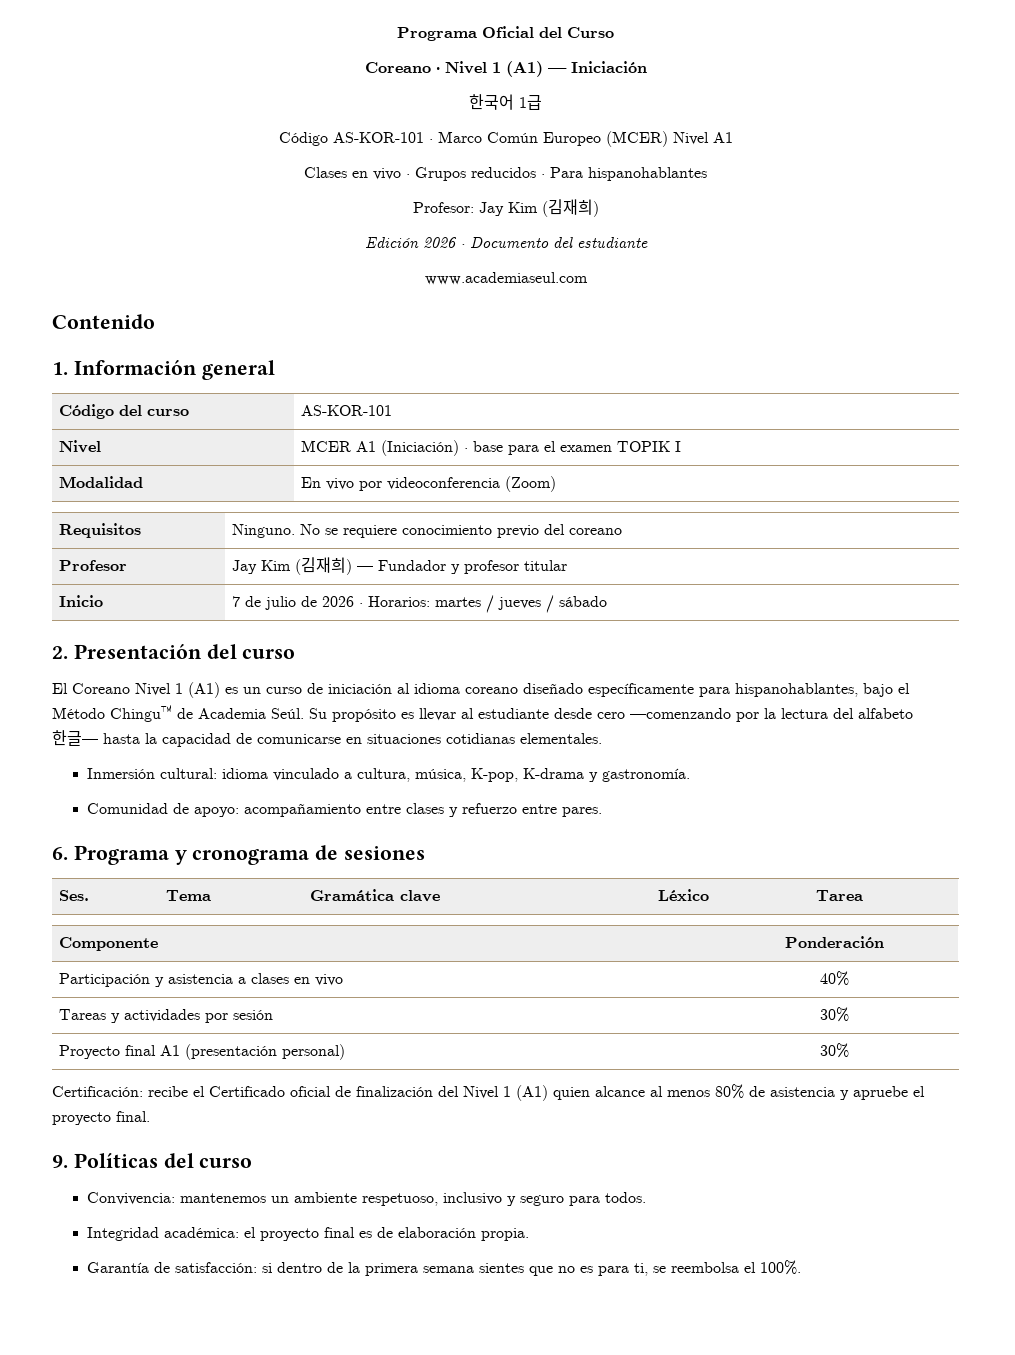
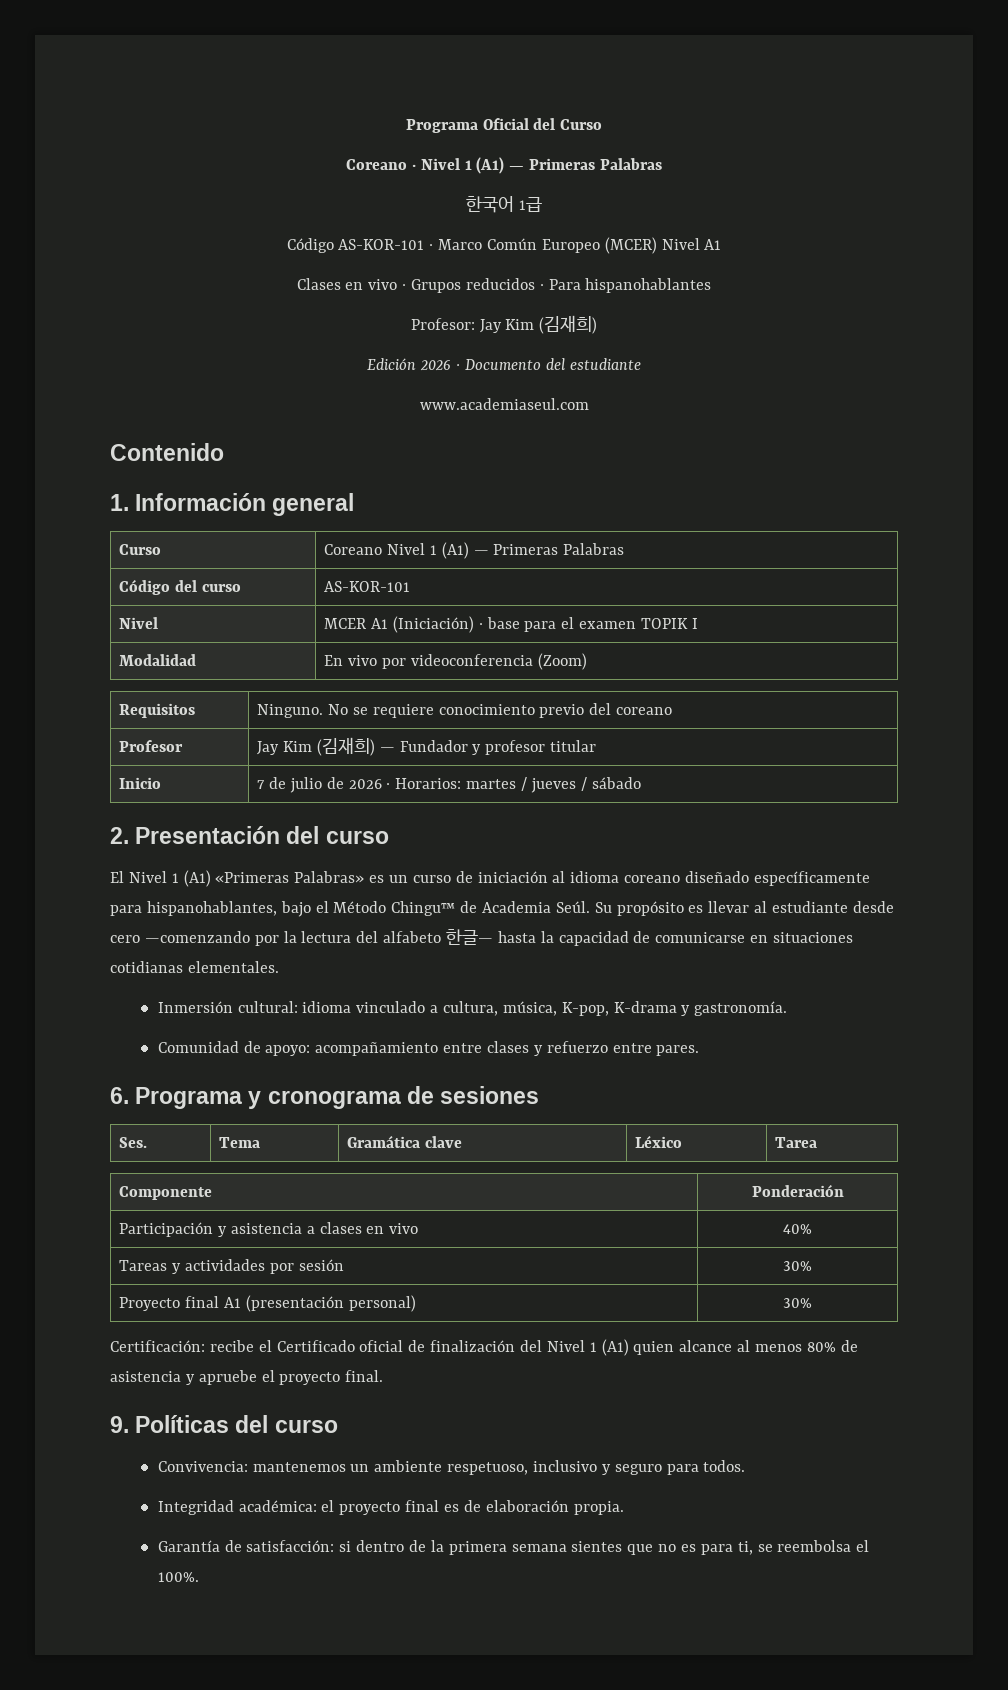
[570,61,647,73] Iniciación -> [529,158,663,170] Primeras Palabras
(275, 370) none -> [119,544,162,555] [324,542,625,559] // Curso | Coreano Nivel 1 (A1) — Primeras Palabras
[72,682,220,698] Coreano Nivel 1 (A1) -> [128,870,365,887] Nivel 1 (A1) «Primeras Palabras»

